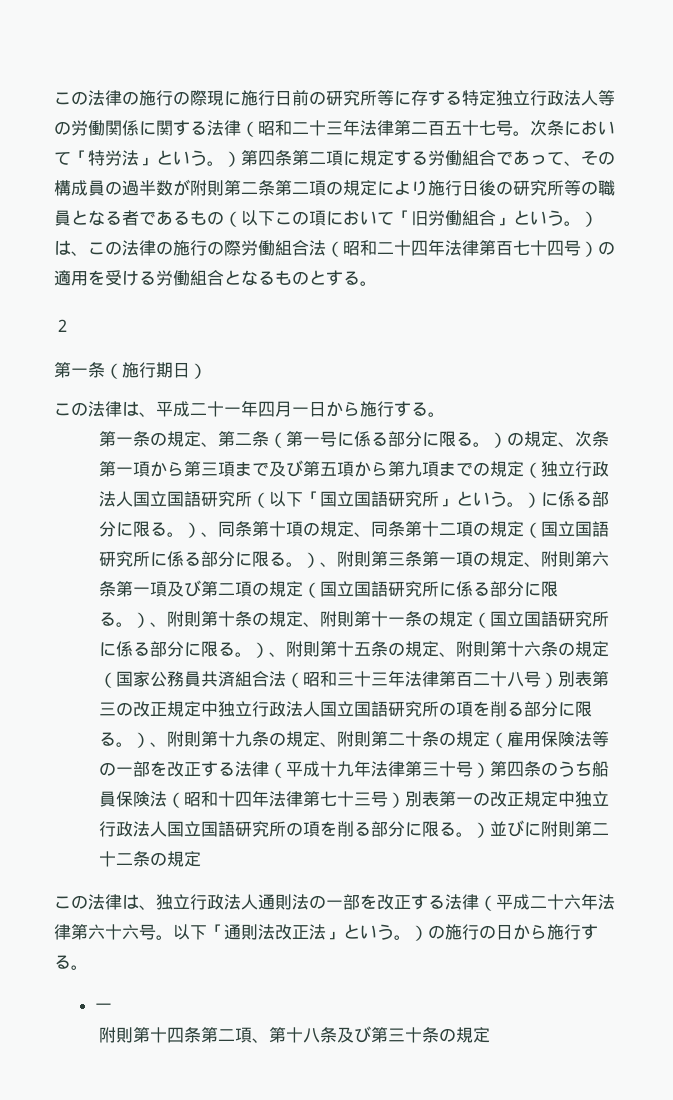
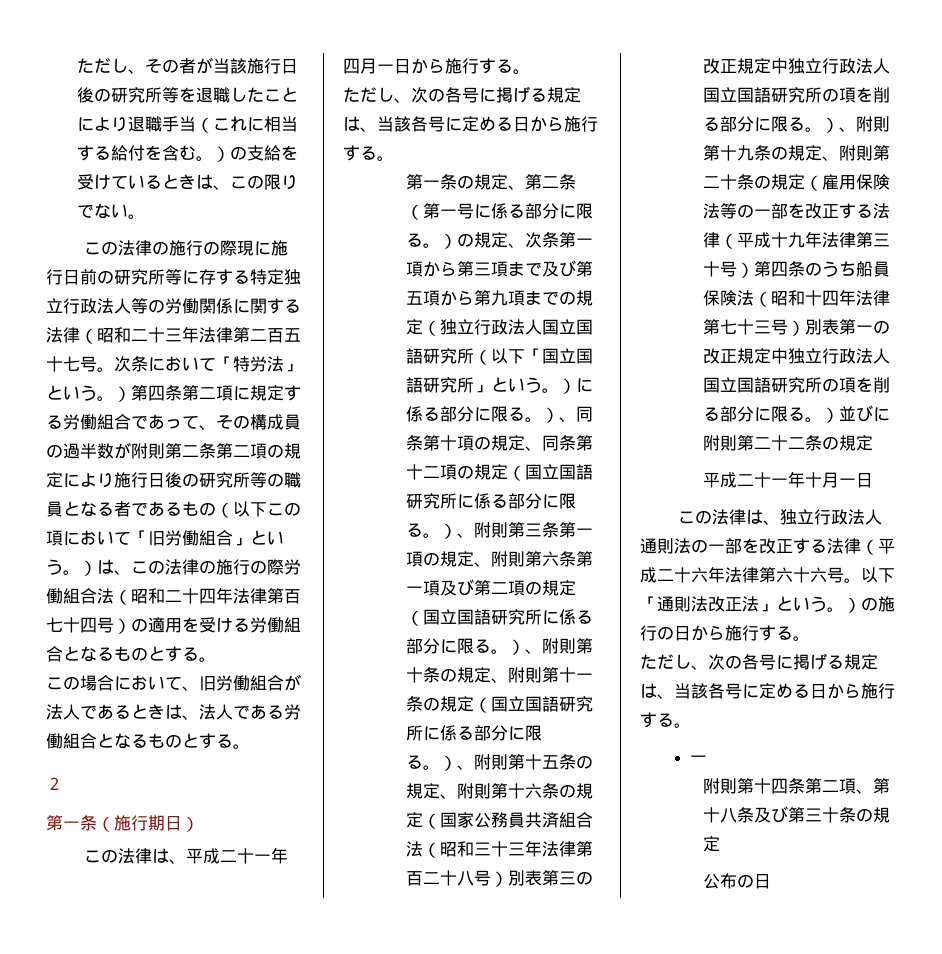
(54, 98) none -> [77,57,299,74] [77,87,299,103] [77,116,299,133] [77,145,299,162] [77,174,299,190] [77,203,146,219] ただし、その者が当該施行日後の研究所等を退職したことにより退職手当（これに相当する給付を含む。）の支給を受けているときは、この限りでない。 //
(377, 283) none -> [46,674,301,691] [46,704,301,720] [46,733,250,749] // この場合において、旧労働組合が法人であるときは、法人である労働組合となるものとする。
(445, 414) none -> [343,86,581,103] [343,116,598,132] [343,145,394,161] // ただし、次の各号に掲げる規定は、当該各号に定める日から施行する。
(201, 859) none -> [702,471,873,488] // 平成二十一年十月一日
(88, 967) none -> [640,653,878,670] [640,683,895,699] [640,712,691,728] // ただし、次の各号に掲げる規定は、当該各号に定める日から施行する。
(490, 1035) none -> [702,873,771,889] // 公布の日

